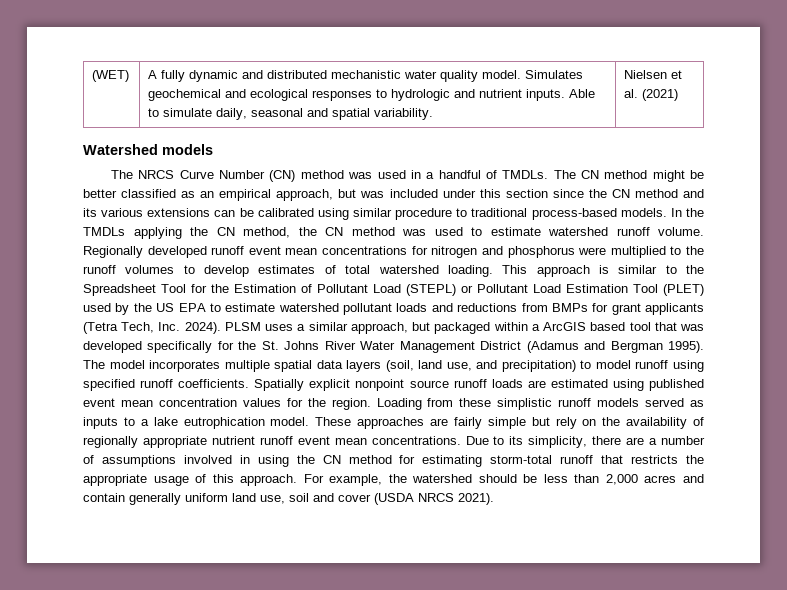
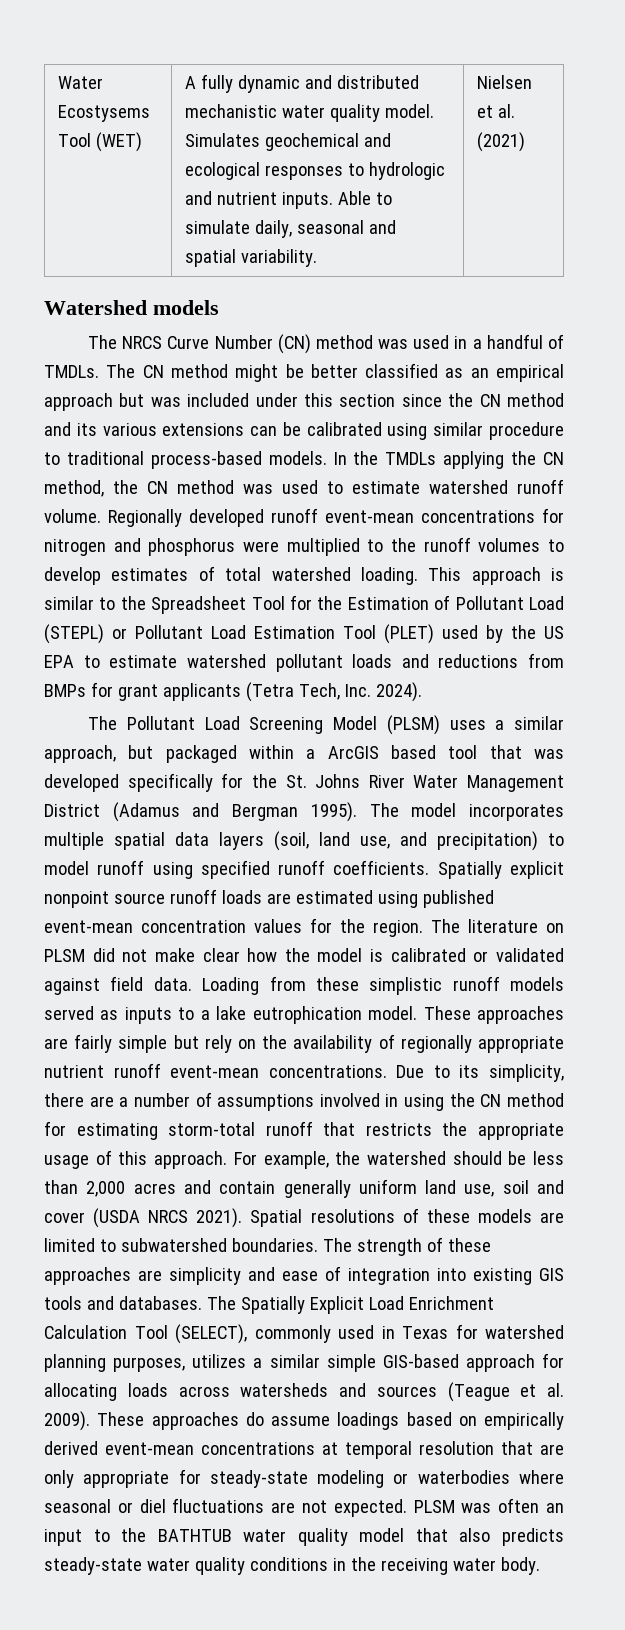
(92, 76) none -> [58,76,104,89] [58,105,151,122] [58,133,92,147] Water Ecostysems Tool
[276,189,334,201] approach, -> [44,393,113,411] approach
[248,246,318,255] event mean -> [325,510,414,523] event-mean
[224,322,261,331] PLSM -> [88,715,440,735] // The Pollutant Load Screening Model (PLSM)
[83,398,153,407] event mean -> [44,920,133,933] event-mean
(371, 404) none -> [431,919,564,933] [44,948,564,962] [44,976,192,995] The literature on PLSM did not make clear how the model is calibrated or validated against field data.
[297,436,367,445] event mean -> [170,1065,260,1078] event-mean
(494, 499) none -> [250,1208,564,1227] [44,1237,491,1256] [44,1266,564,1285] [44,1296,494,1314] [44,1324,564,1344] [44,1353,564,1372] [44,1382,564,1402] [44,1411,564,1431] [44,1441,564,1459] [44,1469,564,1488] [44,1498,564,1517] [44,1528,564,1546] [44,1557,540,1575] Spatial resolutions of these models are limited to subwatershed boundaries. The strength of these approaches are simplicity and ease of integration into existing GIS tools and databases. The Spatially Explicit Load Enrichment Calculation Tool (SELECT), commonly used in Texas for watershed planning purposes, utilizes a similar simple GIS-based approach for allocating loads across watersheds and sources (Teague et al. 2009). These approaches do assume loadings based on empirically derived event-mean concentrations at temporal resolution that are only appropriate for steady-state modeling or waterbodies where seasonal or diel fluctuations are not expected. PLSM was often an input to the BATHTUB water quality model that also predicts steady-state water quality conditions in the receiving water body.

